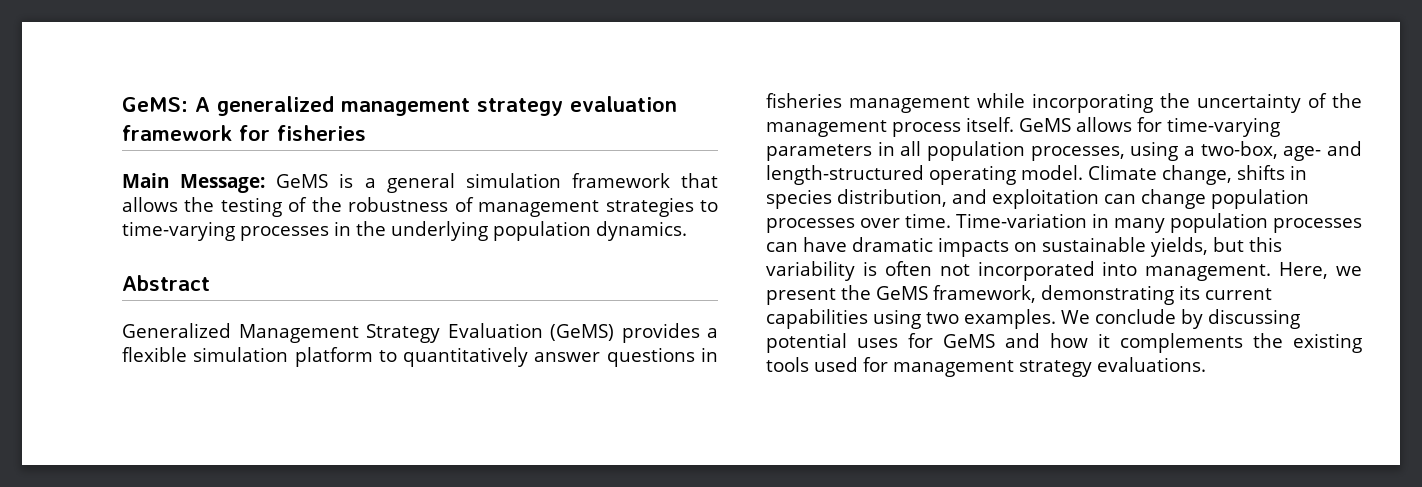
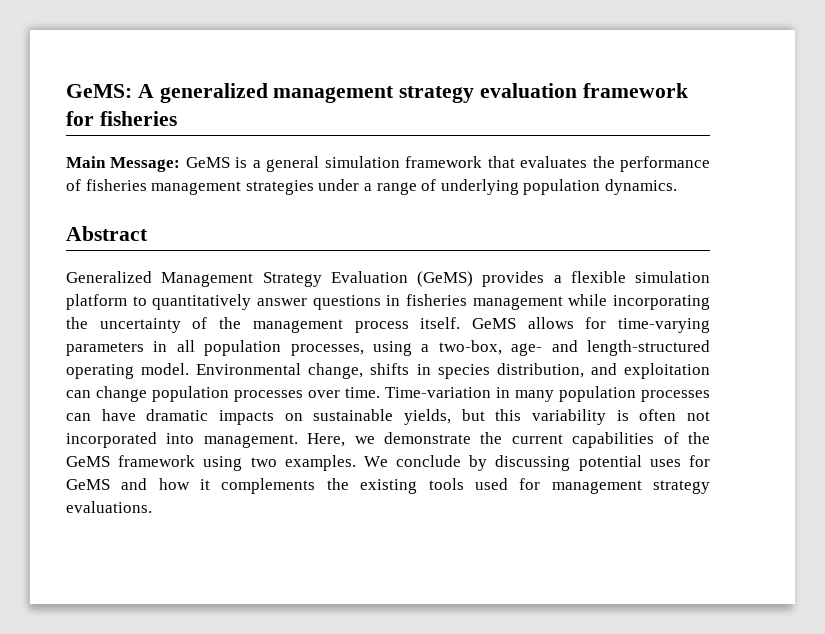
[122,197,719,217] [122,221,386,241] allows the testing of the robustness of management strategies to time-varying processes in the -> [520,156,710,172] [66,179,437,195] evaluates the performance of fisheries management strategies under a range of
[1088,165,1157,180] Climate -> [196,363,302,375] Environmental
[766,285,1272,305] [766,309,868,329] present the GeMS framework, demonstrating its current capabilities -> [384,432,710,448] [66,455,196,467] demonstrate the current capabilities of the GeMS framework

